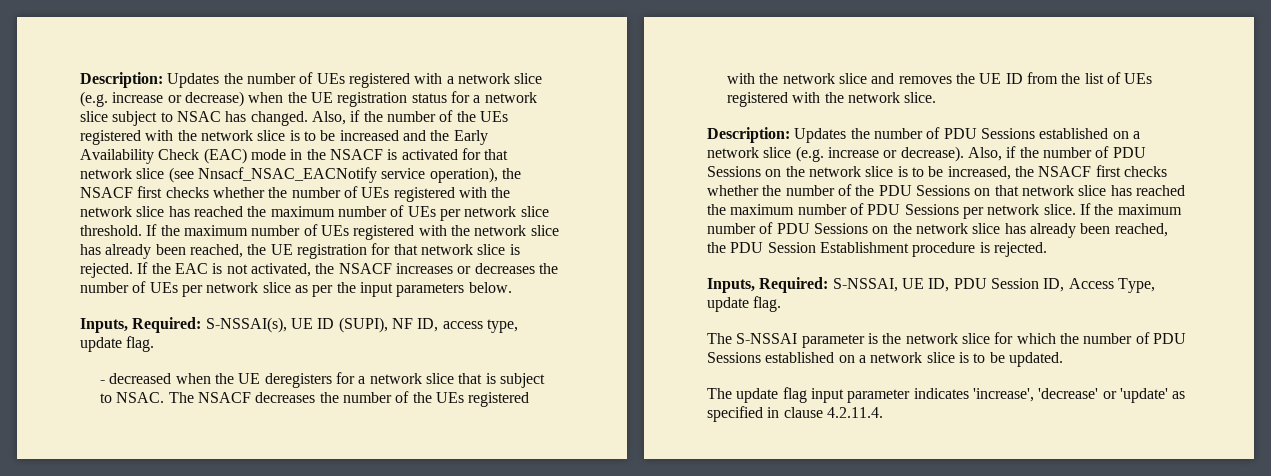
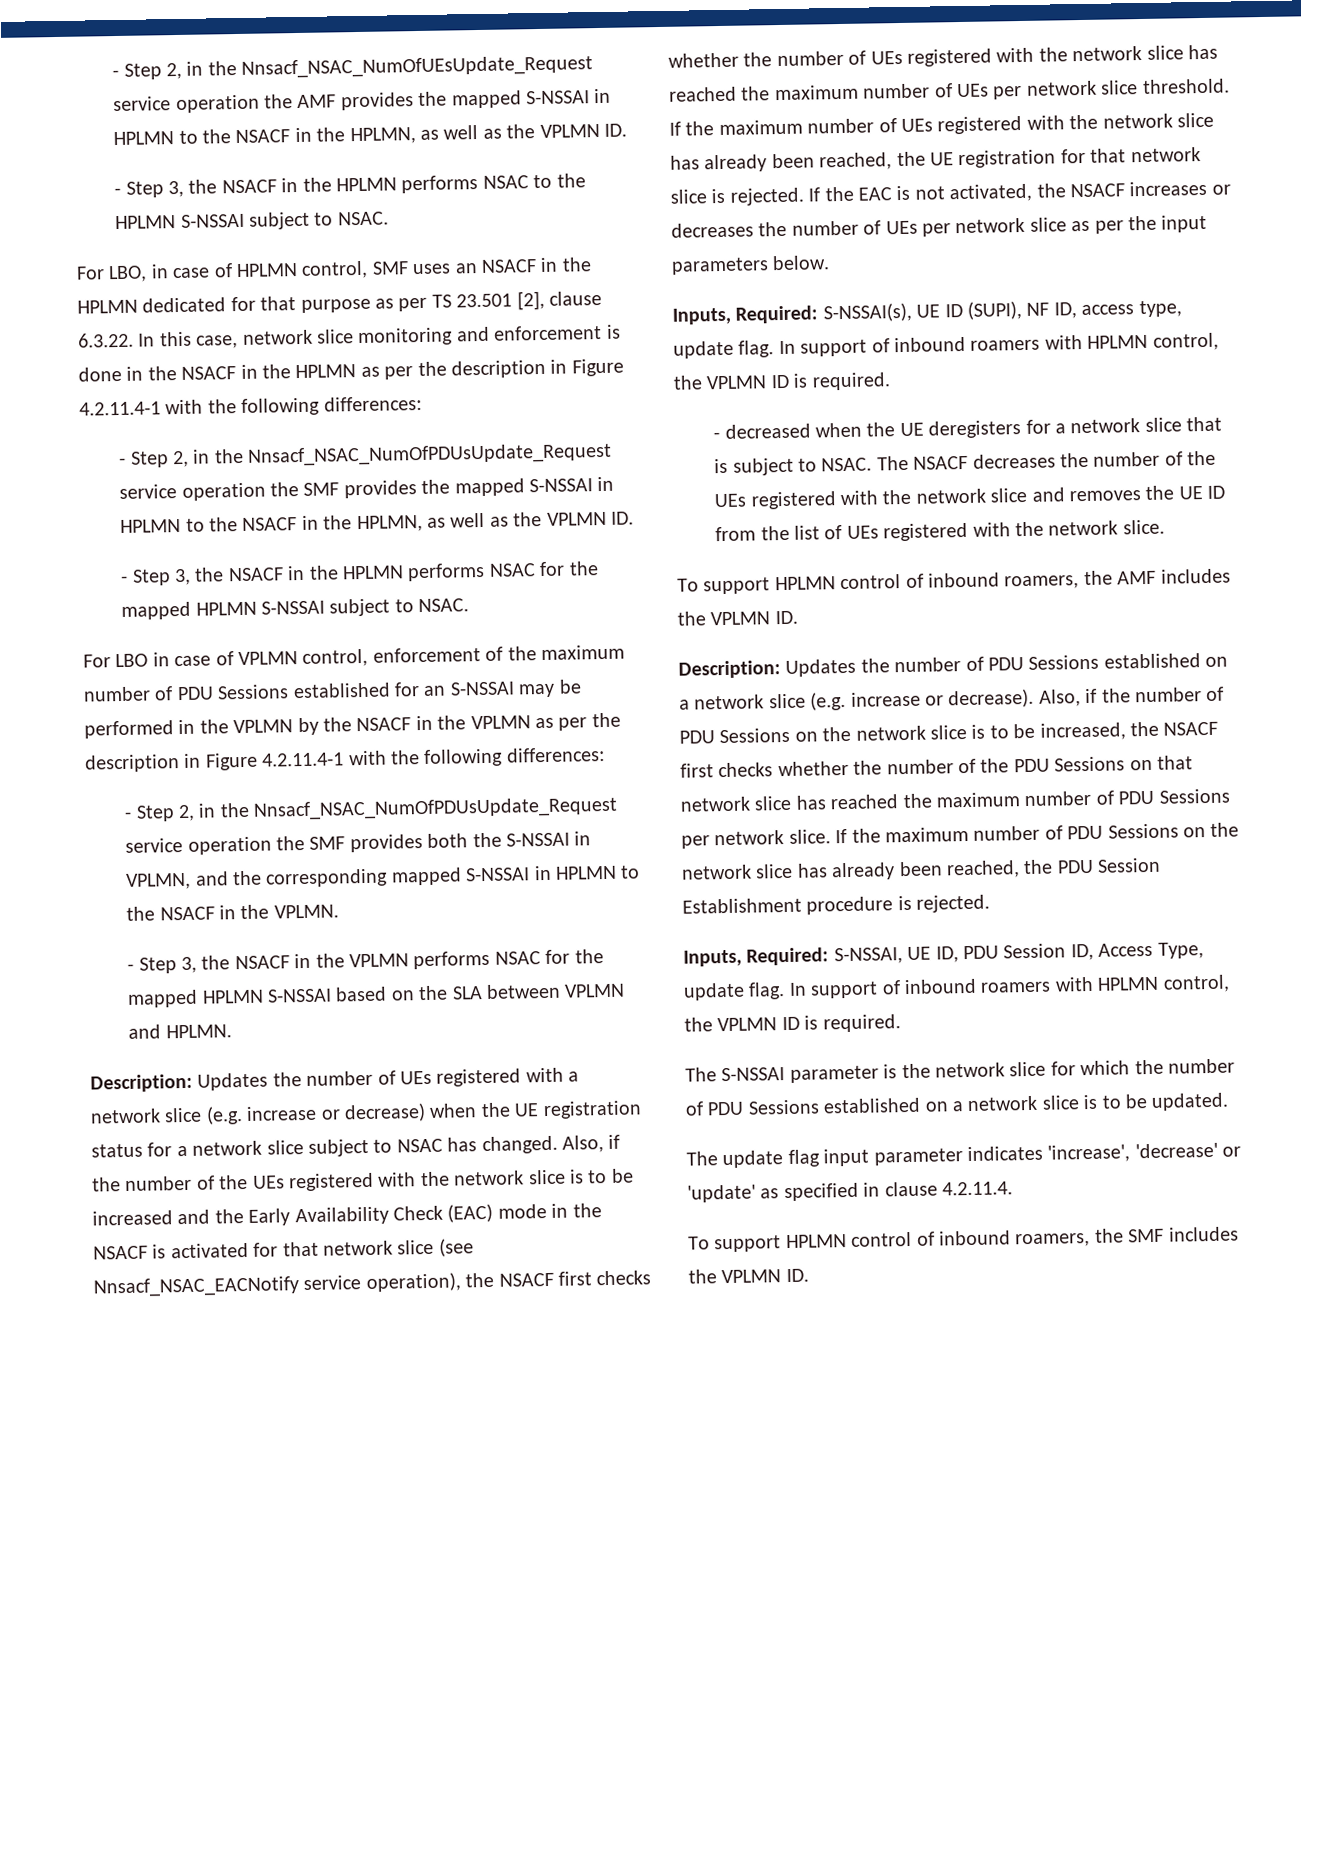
(80, 80) none -> [112,55,594,80] [113,88,612,114] [113,123,628,146] [114,173,586,198] [115,211,389,230] [76,257,592,283] [77,290,602,314] [78,324,621,349] [78,358,624,382] [79,395,422,416] [119,442,613,468] [119,476,615,501] [120,511,635,533] [121,561,599,586] [121,598,470,620] [83,644,625,668] [83,679,582,702] [84,712,621,739] [85,747,605,773] [124,796,619,822] [125,831,592,855] [125,865,641,890] [126,904,339,921] [127,949,604,974] [127,983,626,1008] [128,1024,232,1039] - Step 2, in the Nnsacf_NSAC_NumOfUEsUpdate_Request service operation the AMF provides the mapped S-NSSAI in HPLMN to the NSACF in the HPLMN, as well as the VPLMN ID. // - Step 3, the NSACF in the HPLMN performs NSAC to the HPLMN S-NSSAI subject to NSAC. // For LBO, in case of HPLMN control, SMF uses an NSACF in the HPLMN dedicated for that purpose as per TS 23.501 [2], clause 6.3.22. In this case, network slice monitoring and enforcement is done in the NSACF in the HPLMN as per the description in Figure 4.2.11.4-1 with the following differences: // - Step 2, in the Nnsacf_NSAC_NumOfPDUsUpdate_Request service operation the SMF provides the mapped S-NSSAI in HPLMN to the NSACF in the HPLMN, as well as the VPLMN ID. // - Step 3, the NSACF in the HPLMN performs NSAC for the mapped HPLMN S-NSSAI subject to NSAC. // For LBO in case of VPLMN control, enforcement of the maximum number of PDU Sessions established for an S-NSSAI may be performed in the VPLMN by the NSACF in the VPLMN as per the description in Figure 4.2.11.4-1 with the following differences: // - Step 2, in the Nnsacf_NSAC_NumOfPDUsUpdate_Request service operation the SMF provides both the S-NSSAI in VPLMN, and the corresponding mapped S-NSSAI in HPLMN to the NSACF in the VPLMN. // - Step 3, the NSACF in the VPLMN performs NSAC for the mapped HPLMN S-NSSAI based on the SLA between VPLMN and HPLMN. //
(155, 344) none -> [778,332,1219,357] [673,372,891,391] In support of inbound roamers with HPLMN control, the VPLMN ID is required.
(937, 97) none -> [677,568,1231,595] [677,610,798,626] // To support HPLMN control of inbound roamers, the AMF includes the VPLMN ID.
(782, 304) none -> [788,974,1230,999] [684,1014,901,1033] In support of inbound roamers with HPLMN control, the VPLMN ID is required.
(883, 412) none -> [688,1226,1239,1253] [688,1268,809,1284] // To support HPLMN control of inbound roamers, the SMF includes the VPLMN ID.

